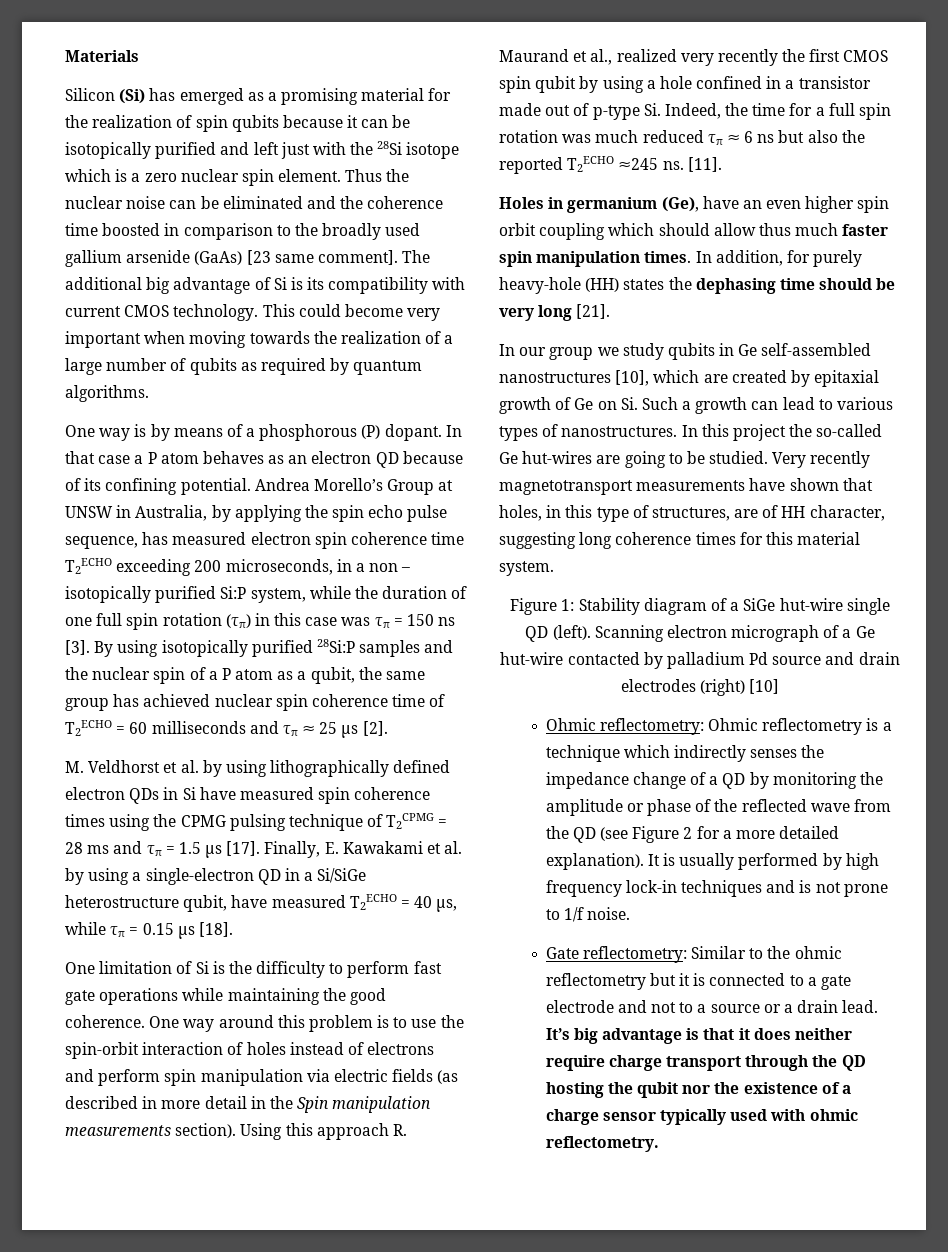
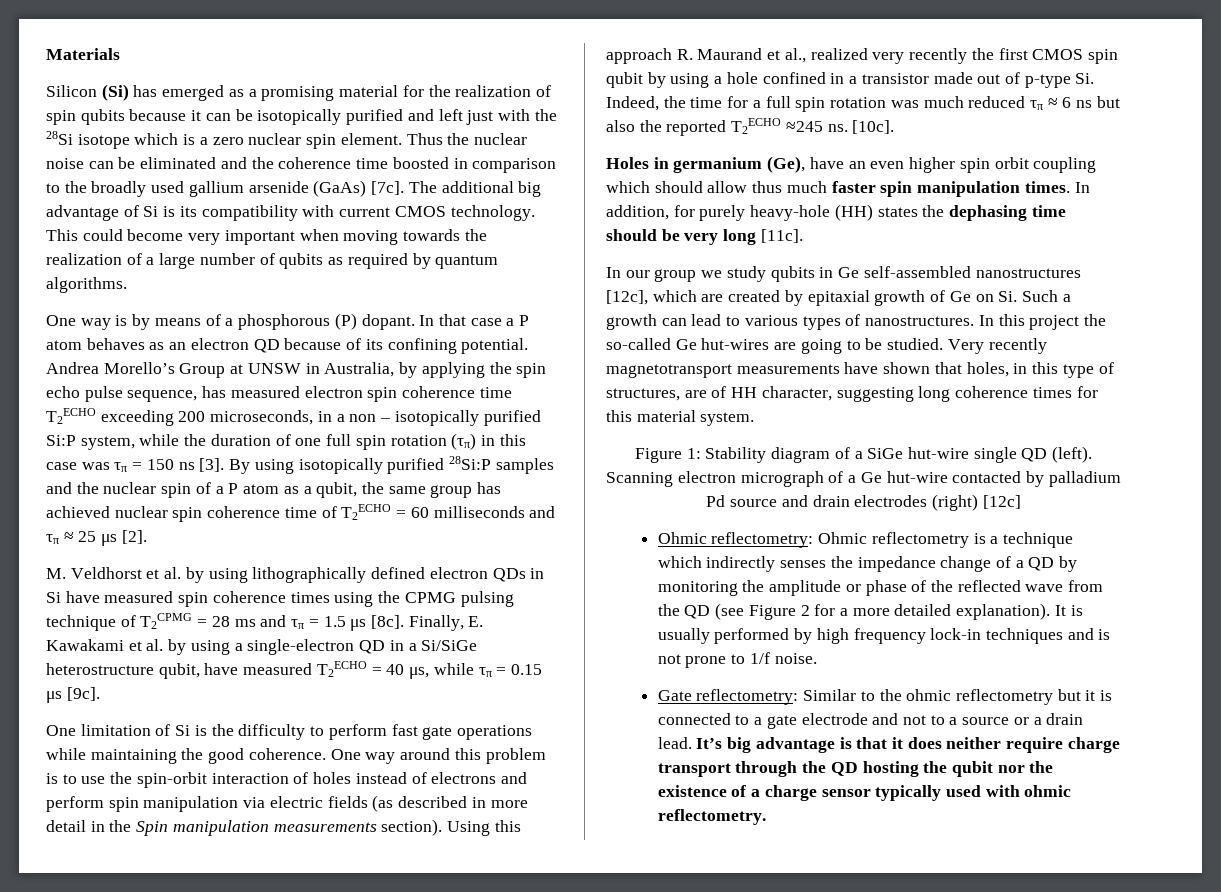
[246,250,398,265] [23 same comment]. -> [371,181,405,195] [7c].
[226,841,261,856] [17]. -> [370,615,404,629] [8c].
[198,922,233,937] [18]. -> [66,687,100,701] [9c].
[687,157,722,172] [11]. -> [852,120,895,134] [10c].
[576,304,611,319] [21]. -> [760,229,803,243] [11c].
[615,370,650,386] [10], -> [606,290,648,305] [12c],
[749,679,780,694] [10] -> [982,495,1021,509] [12c]

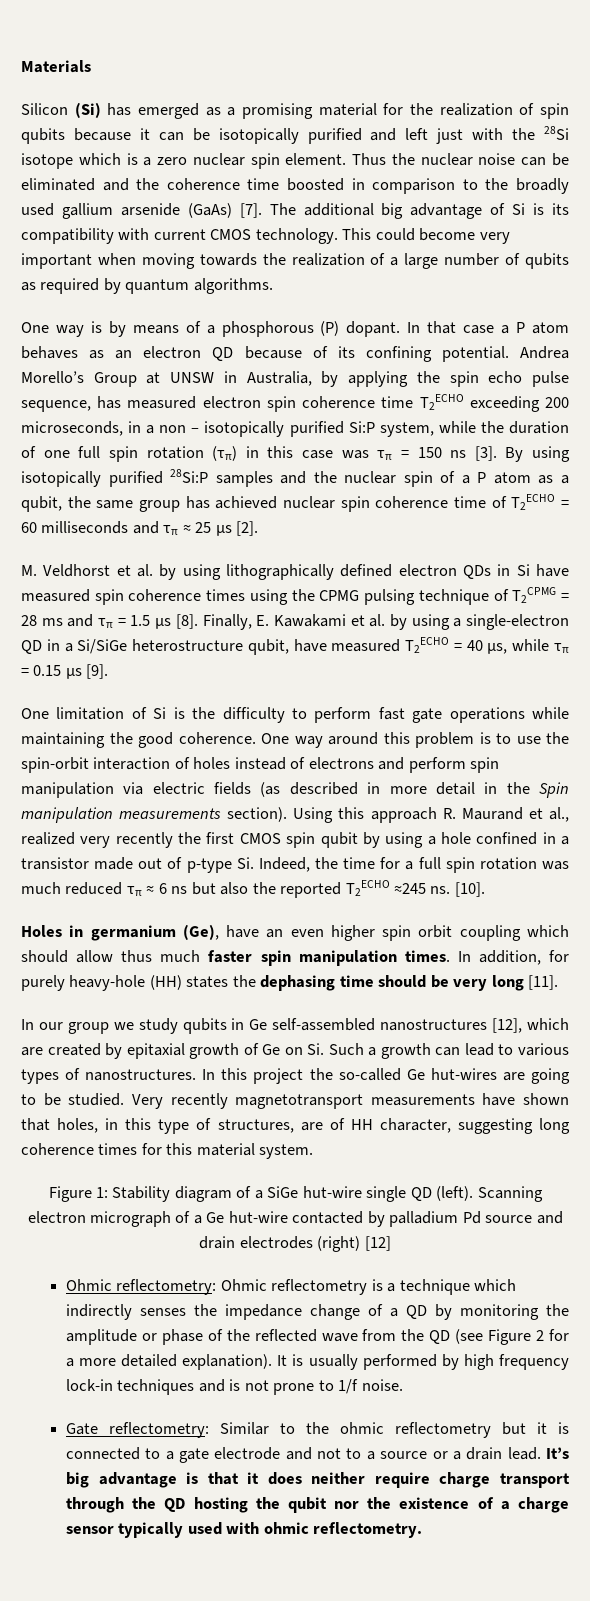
[371,181,405,195] [7c]. -> [239,203,262,218] [7].
[370,615,404,629] [8c]. -> [175,614,198,629] [8].
[66,687,100,701] [9c]. -> [86,664,109,679] [9].
[852,120,895,134] [10c]. -> [454,882,485,897] [10].
[760,229,803,243] [11c]. -> [528,975,559,990] [11].
[606,290,648,305] [12c], -> [492,1018,523,1033] [12],
[982,495,1021,509] [12c] -> [364,1236,391,1251] [12]

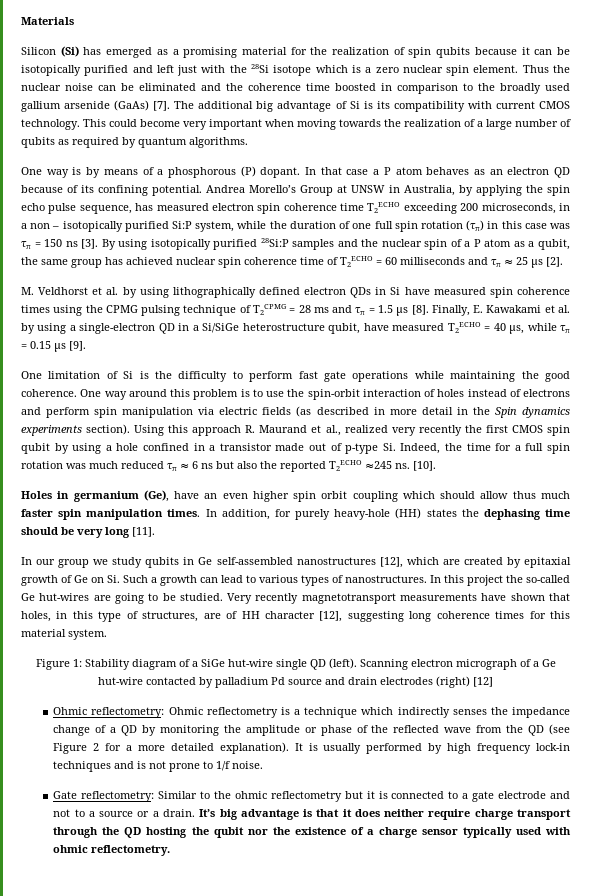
[21,807,222,823] manipulation measurements -> [522,407,570,418] [21,425,82,436] dynamics experiments
[379,1118,451,1133] character, -> [264,611,343,622] character [12],
[466,1447,541,1460] drain lead. -> [162,809,195,817] drain.

